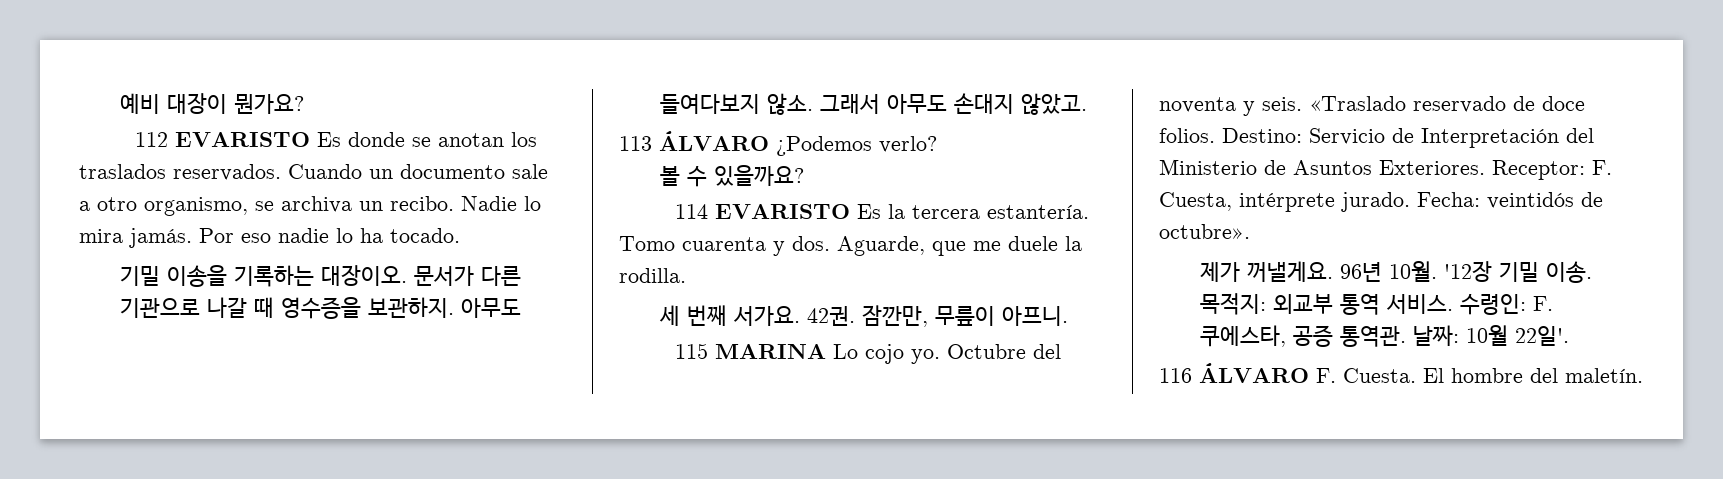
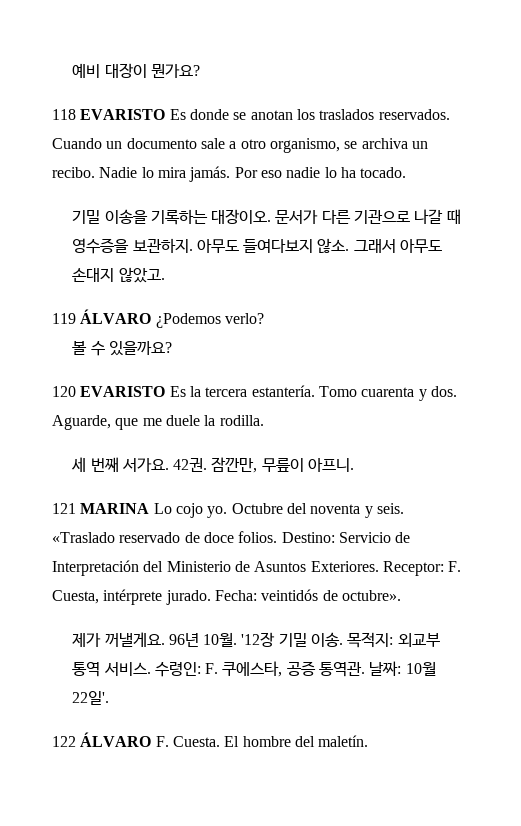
[134,132,168,147] 112 -> [52,109,76,120] 118
[619,136,652,151] 113 -> [52,313,76,324] 119
[674,204,708,219] 114 -> [52,386,76,397] 120
[674,343,708,359] 115 -> [52,503,76,514] 121
[1159,368,1192,383] 116 -> [52,736,76,747] 122

